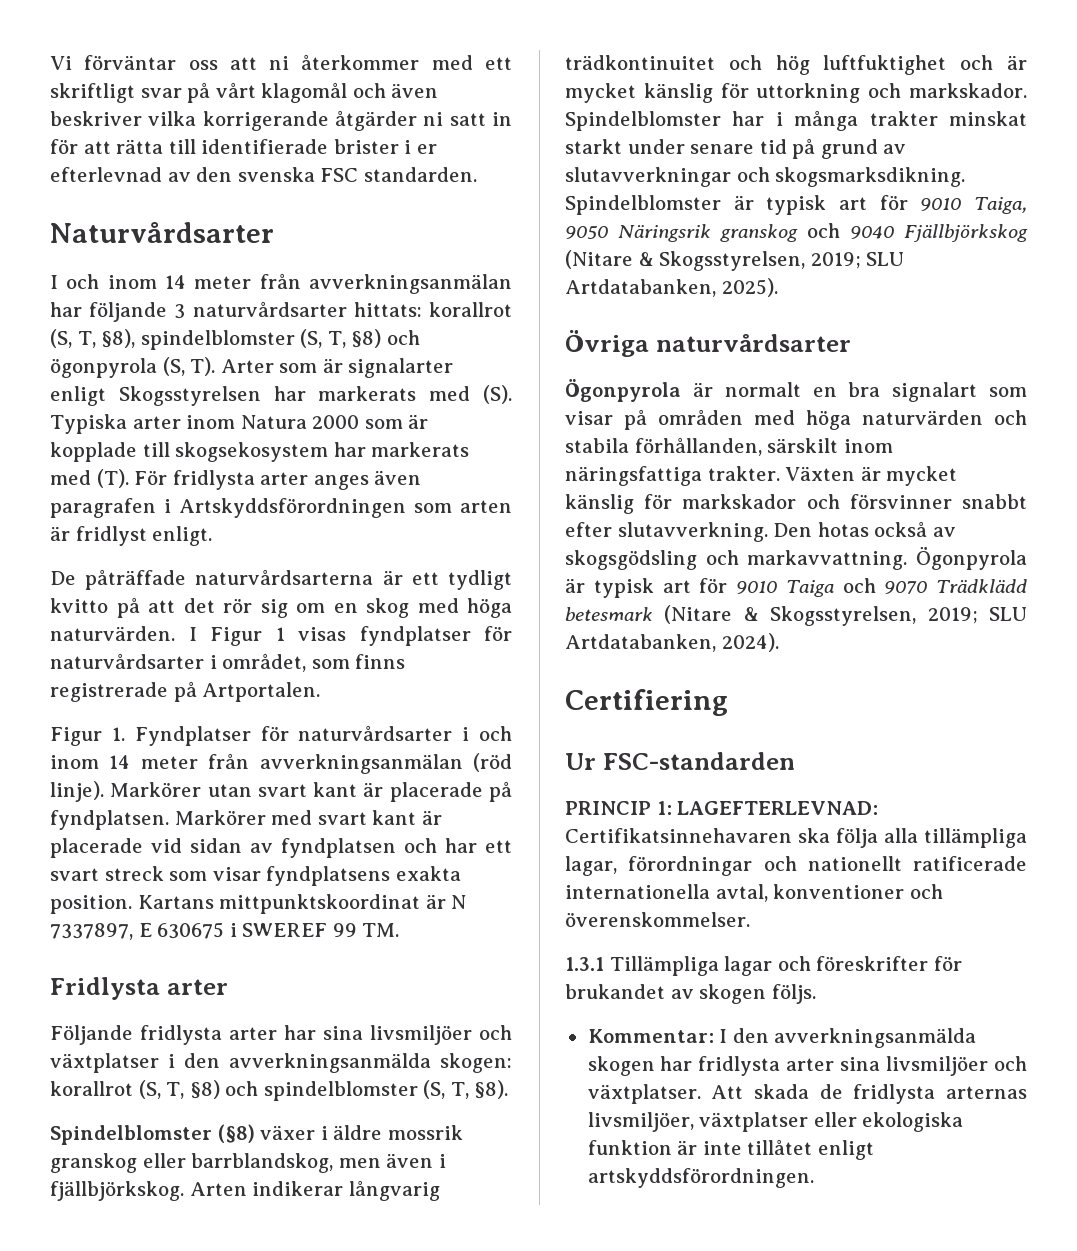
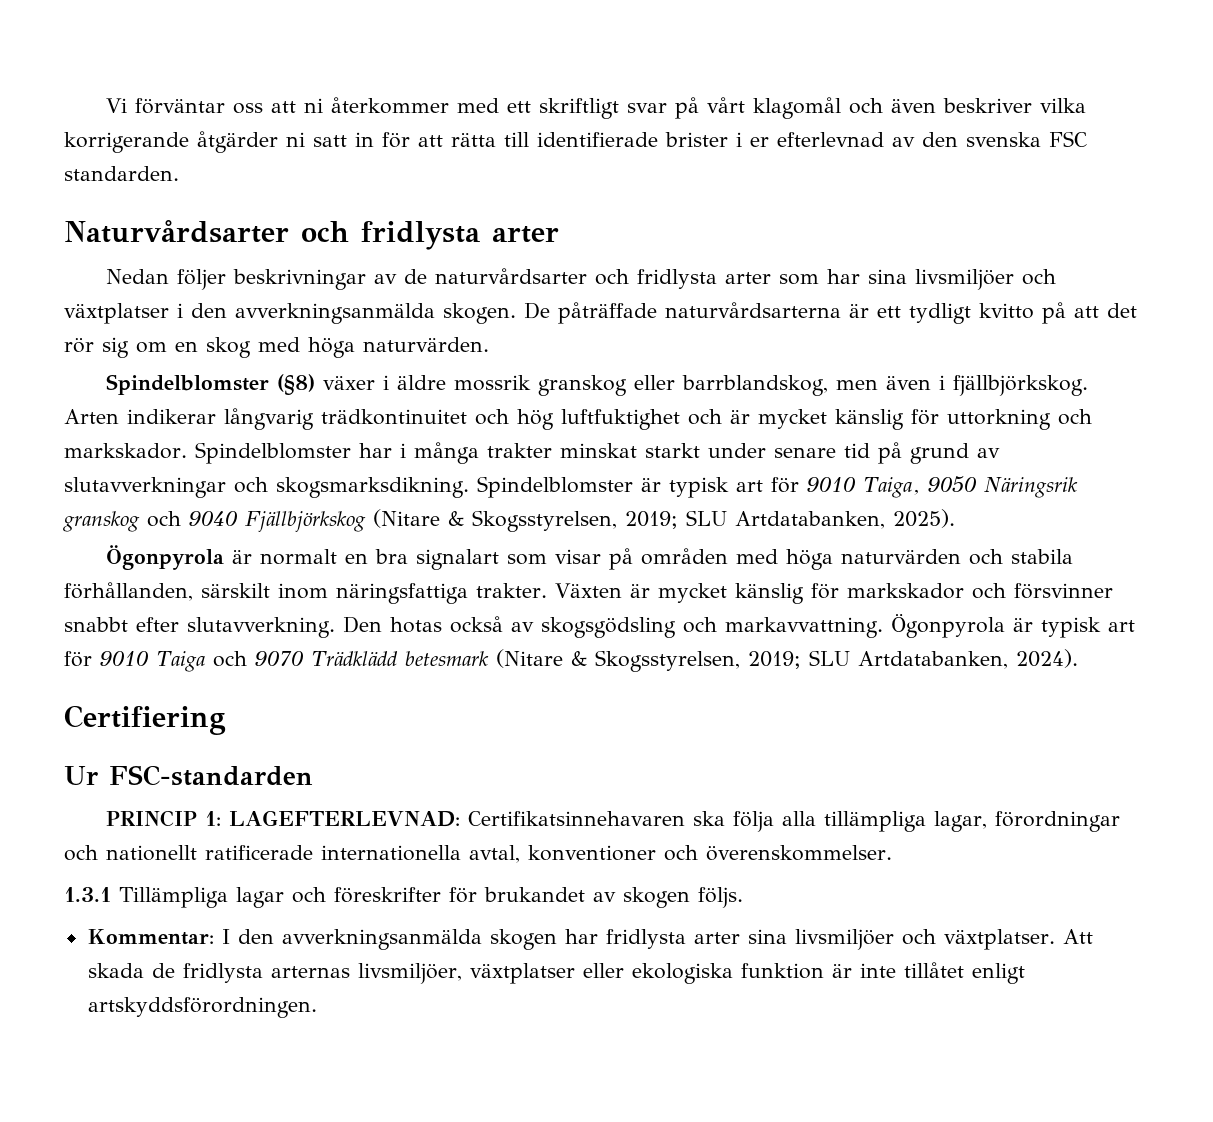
[50,273,512,294] [50,301,512,322] [50,329,420,350] [50,357,454,378] [50,385,512,406] [50,414,429,434] [50,442,470,462] [50,469,422,490] [50,498,512,518] [50,526,213,546] // I och inom 14 meter från avverkningsanmälan har följande 3 naturvårdsarter hittats: korallrot (S, T, §8), spindelblomster (S, T, §8) och ögonpyrola (S, T). Arter som är signalarter enligt Skogsstyrelsen har markerats med (S). Typiska arter inom Natura 2000 som är kopplade till skogsekosystem har markerats med (T). För fridlysta arter anges även paragrafen i Artskyddsförordningen som arten är fridlyst enligt. // -> [301,221,559,250] [106,268,1057,290] [64,303,516,324] och fridlysta arter // Nedan följer beskrivningar av de naturvårdsarter och fridlysta arter som har sina livsmiljöer och växtplatser i den avverkningsanmälda skogen.
[188,626,512,646] [50,653,406,672] [50,681,321,702] [50,725,512,746] [50,753,512,774] [50,781,512,802] [50,810,442,830] [50,838,512,858] [50,866,461,886] [50,894,467,914] [50,922,400,940] [50,977,228,1000] [50,1025,512,1045] [50,1053,512,1073] [50,1080,509,1101] I Figur 1 visas fyndplatser för naturvårdsarter i området, som finns registrerade på Artportalen. // Figur 1. Fyndplatser för naturvårdsarter i och inom 14 meter från avverkningsanmälan (röd linje). Markörer utan svart kant är placerade på fyndplatsen. Markörer med svart kant är placerade vid sidan av fyndplatsen och har ett svart streck som visar fyndplatsens exakta position. Kartans mittpunktskoordinat är N 7337897, E 630675 i SWEREF 99 TM. // Fridlysta arter // Följande fridlysta arter har sina livsmiljöer och växtplatser i den avverkningsanmälda skogen: korallrot (S, T, §8) och spindelblomster (S, T, §8). -> (489, 344) none
[565,330,851,357] // Övriga naturvårdsarter -> (955, 518) none

